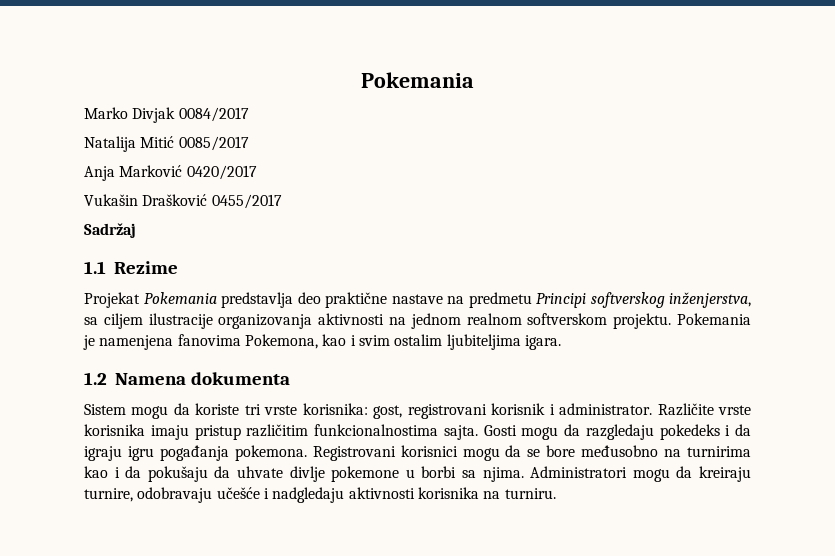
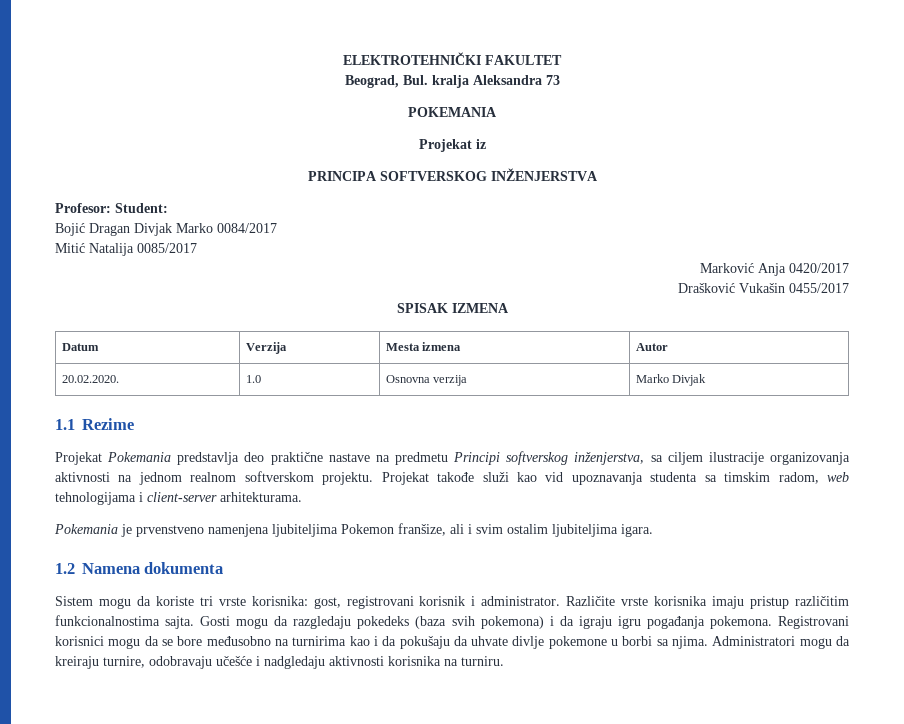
[361,72,474,88] [84,107,249,123] [84,136,249,152] [84,165,257,181] [84,194,282,209] [84,223,136,238] Pokemania // Marko Divjak 0084/2017 // Natalija Mitić 0085/2017 // Anja Marković 0420/2017 // Vukašin Drašković 0455/2017 // Sadržaj -> [343,52,562,65] [344,75,560,88] [408,107,497,117] [418,139,486,152] [307,168,598,181] [55,203,168,213] [55,223,277,236] [55,243,197,256] [700,263,849,276] [678,283,849,293] [396,303,509,313] [61,343,99,351] [245,342,287,354] [385,342,461,351] [635,343,668,351] [61,375,119,383] [245,375,261,383] [385,375,467,386] [635,374,706,386] ELEKTROTEHNIČKI FAKULTET // Beograd, Bul. kralja Aleksandra 73 // POKEMANIA // Projekat iz // PRINCIPA SOFTVERSKOG INŽENJERSTVA // Profesor: Student: // Bojić Dragan Divjak Marko 0084/2017 // Mitić Natalija 0085/2017 // Marković Anja 0420/2017 // Drašković Vukašin 0455/2017 // SPISAK IZMENA // Datum | Verzija | Mesta izmena | Autor // 20.02.2020. | 1.0 | Osnovna verzija | Marko Divjak
[677,313,751,325] [83,334,347,350] Pokemania je namenjena fanovima Pokemona, kao -> [381,472,849,485] [55,492,302,505] [54,523,464,537] Projekat takođe služi kao vid upoznavanja studenta sa timskim radom, web tehnologijama i client-server arhitekturama. // Pokemania je prvenstveno namenjena ljubiteljima Pokemon franšize, ali
(720, 432) none -> [415,616,544,629] (baza svih pokemona)

